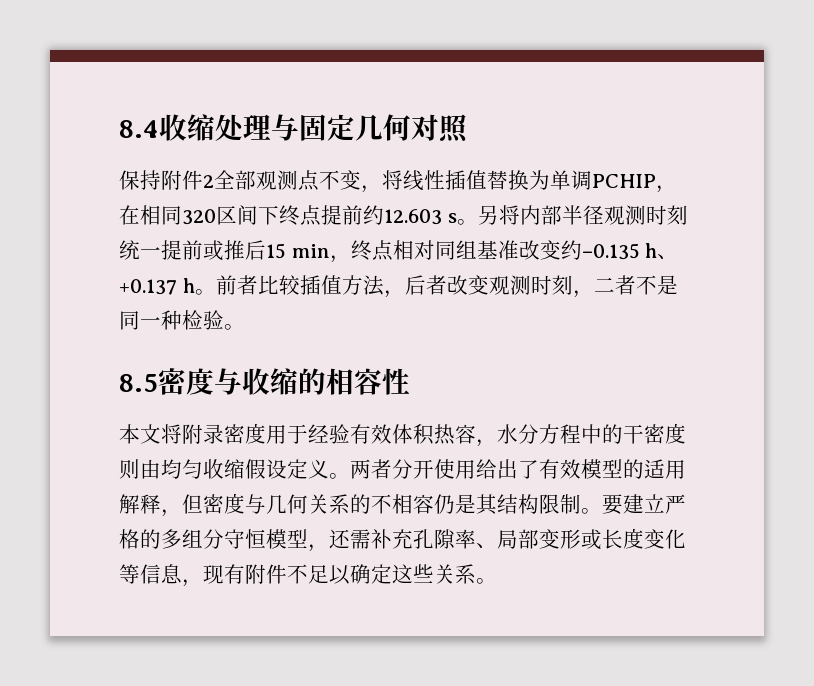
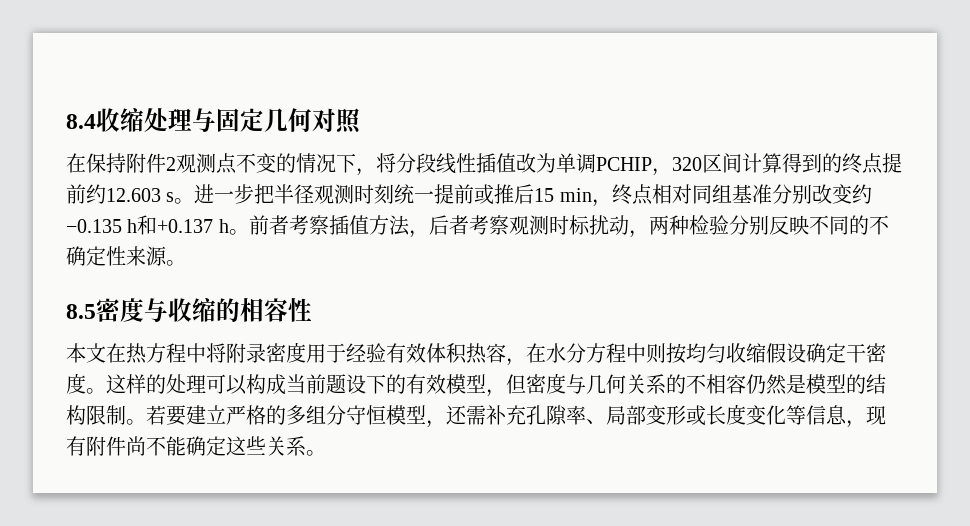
(468, 128) none -> [66,153,86,173] 在
[214,170,256,190] 全部 -> (176, 164) none
[361,170,403,193] ，将 -> [276,153,436,176] 的情况下，将分段
[487,170,529,190] 替换 -> [516,153,536,173] 改
[119,205,182,225] 在相同 -> (672, 172) none
[258,205,279,225] 下 -> [742,153,842,173] 计算得到的
[477,205,562,225] 另将内部 -> [194,184,275,204] 进一步把
(519, 250) none -> [771,184,812,204] 分别
[657,254,679,260] 、 -> [137,215,158,235] 和
[257,275,300,295] 比较 -> [288,215,329,235] 考察
[446,275,678,298] [119,310,224,330] 改变观测时刻，二者不是同一种检验 -> [468,215,889,238] [66,246,167,266] 考察观测时标扰动，两种检验分别反映不同的不确定性来源
(161, 434) none -> [106,343,206,364] 在热方程中
(497, 443) none -> [526,343,546,363] 在
[602,423,686,444] [119,459,686,479] [119,494,161,514] 的干密度则由均匀收缩假设定义。两者分开使用给出了有效模型的适用解释 -> [646,343,886,364] [66,373,486,395] 则按均匀收缩假设确定干密度。这样的处理可以构成当前题设下的有效模型
[455,494,498,515] 是其 -> [766,374,866,395] 然是模型的
(602, 511) none -> [146,405,166,425] 若
[287,564,350,585] 不足以 -> [126,436,186,456] 尚不能

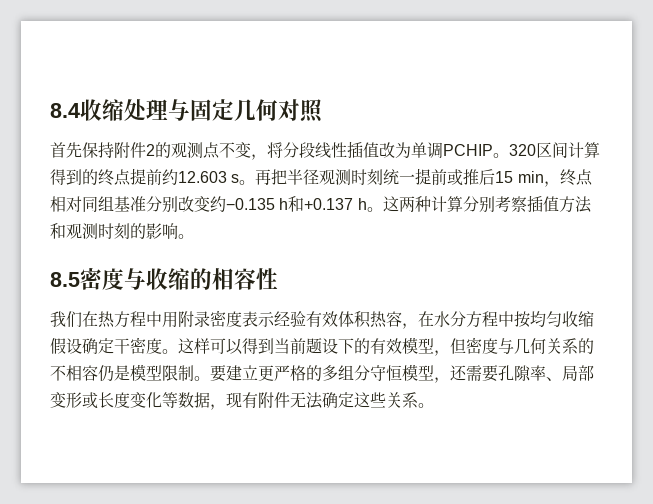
[66,153,86,173] 在 -> [50,142,82,158] 首先
(176, 164) none -> [155,142,171,158] 的
[276,153,356,173] 的情况下 -> (251, 150) none
[652,168,672,176] ， -> [493,153,509,158] 。
[194,184,255,204] 进一步 -> [255,169,272,185] 再
[248,215,889,238] [66,246,167,266] 前者考察插值方法，后者考察观测时标扰动，两种检验分别反映不同的不确定性来源 -> [382,195,592,213] [50,223,178,239] 这两种计算分别考察插值方法和观测时刻的影响
[66,343,106,363] 本文 -> [50,311,82,328] 我们
[206,343,226,363] 将 -> [162,311,178,328] 用
[306,343,346,363] 用于 -> [242,311,275,327] 表示
[646,343,666,363] 则 -> (514, 319) none
[146,374,286,395] 的处理可以构成 -> [210,338,274,355] 可以得到
[766,374,886,395] [66,405,226,426] 然是模型的结构限制。若要建立 -> [114,364,274,382] 是模型限制。要建立更
[486,405,526,425] 补充 -> [482,365,498,382] 要
[806,405,847,425] 信息 -> [178,392,210,408] 数据
[126,436,186,456] 尚不能 -> [290,392,323,409] 无法

